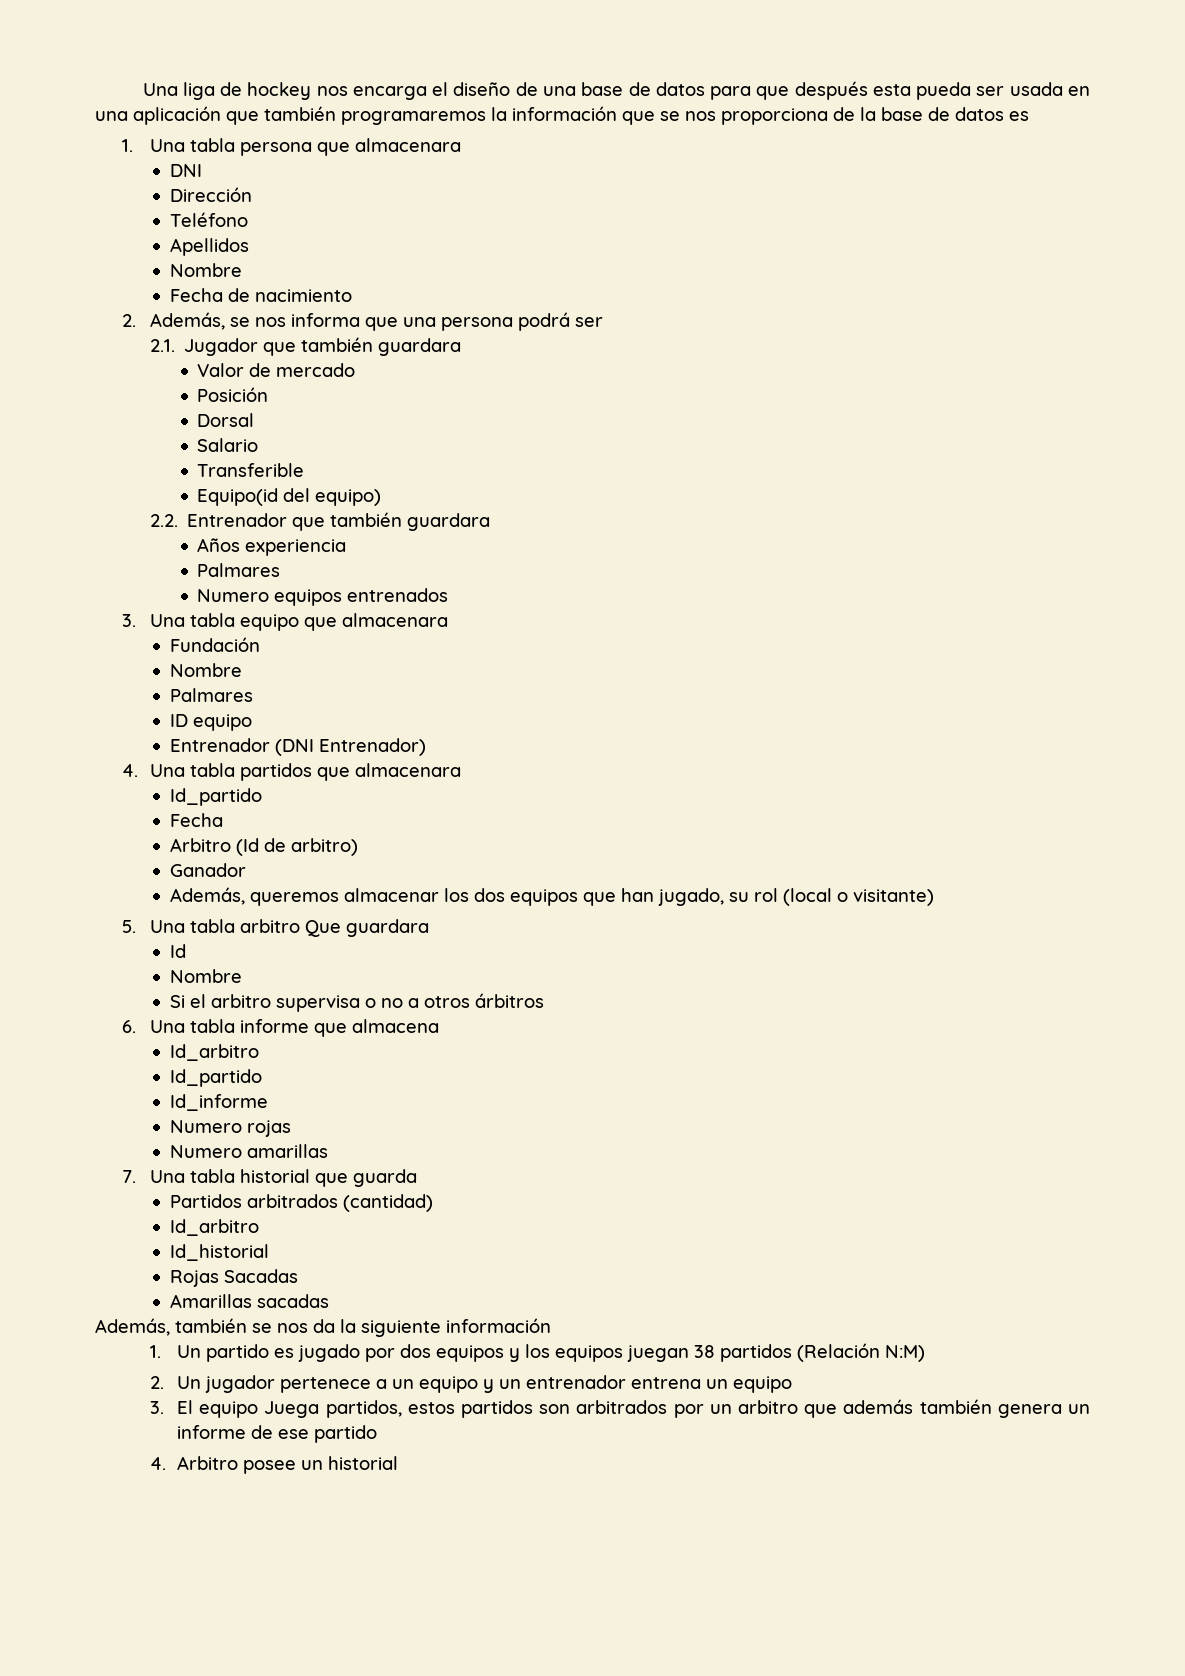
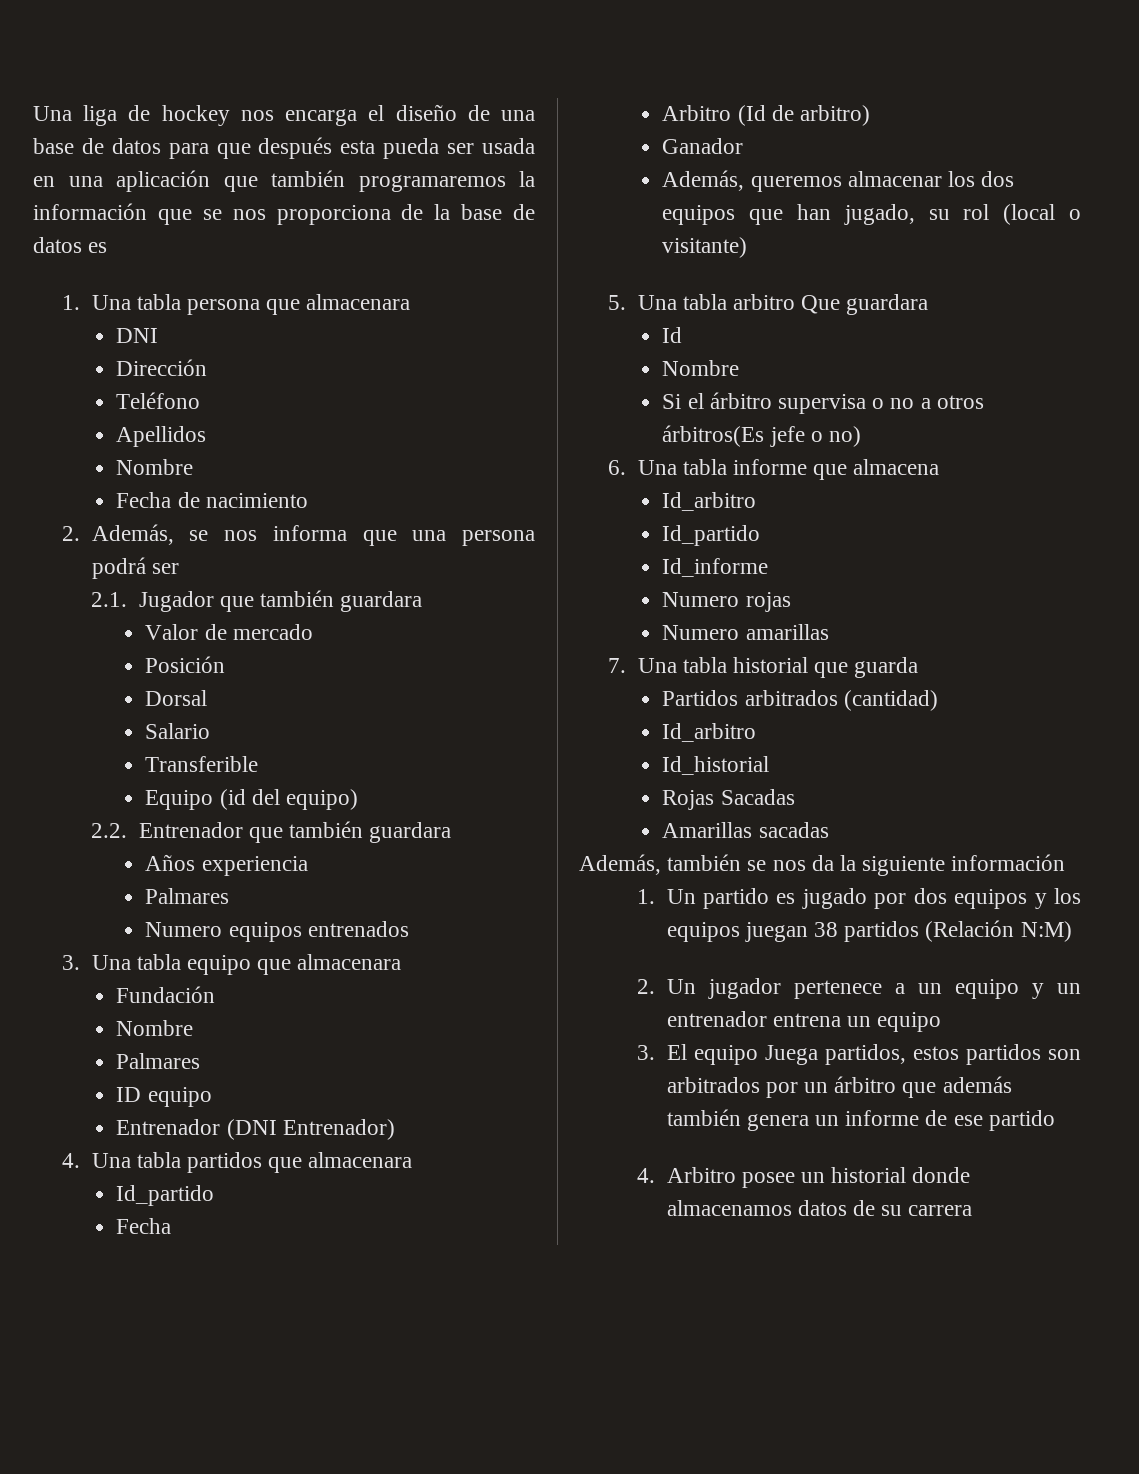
[197,488,279,506] Equipo(id -> [145,789,246,810] Equipo (id
[211,994,272,1008] arbitro -> [709,392,772,409] árbitro
[475,993,545,1008] árbitros -> [662,425,861,447] árbitros(Es jefe o no)
[738,1400,799,1414] arbitro -> [834,1076,897,1093] árbitro
(399, 1463) none -> [912,1167,971,1183] [666,1200,973,1216] donde almacenamos datos de su carrera

